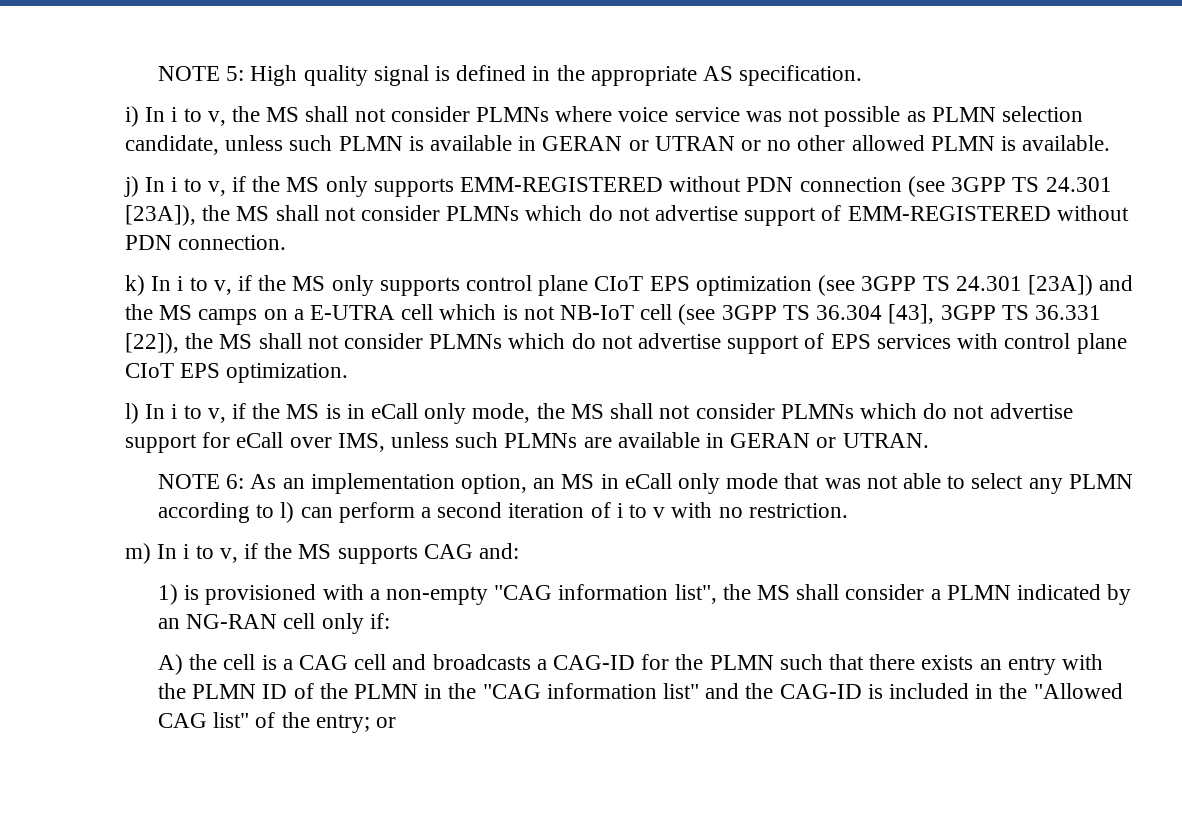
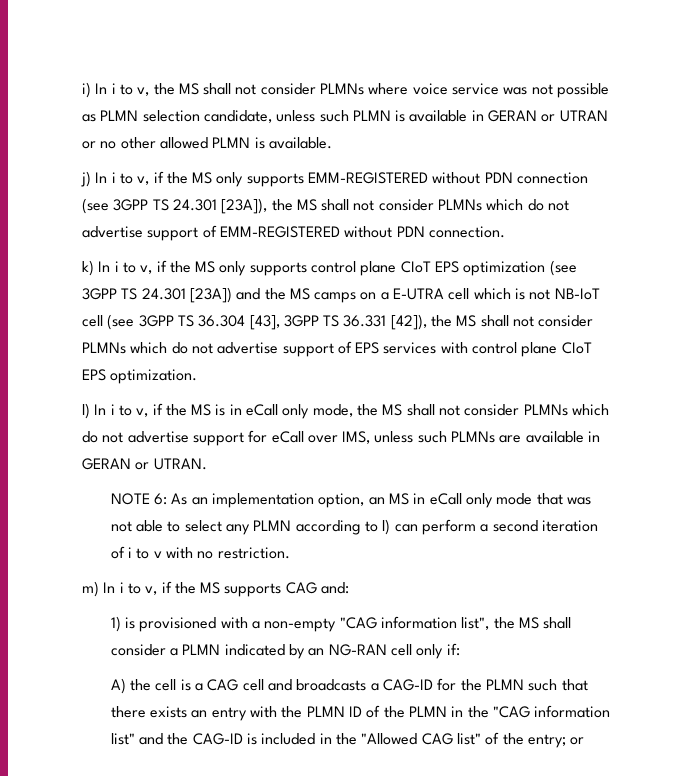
[157,65,863,86] NOTE 5: High quality signal is defined in the appropriate AS specification. // -> (81, 90) none
[124,333,179,354] [22]), -> [390,314,427,330] [42]),

